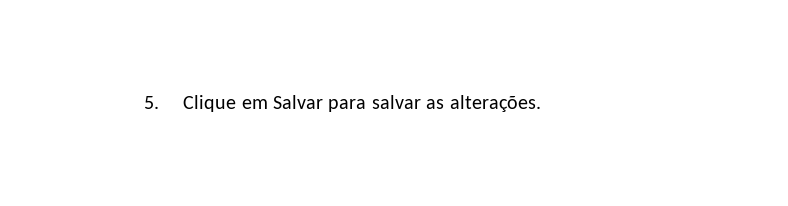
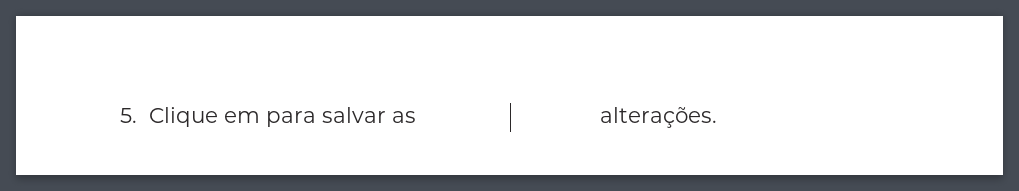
[272,95,323,109] Salvar -> (261, 117) none

